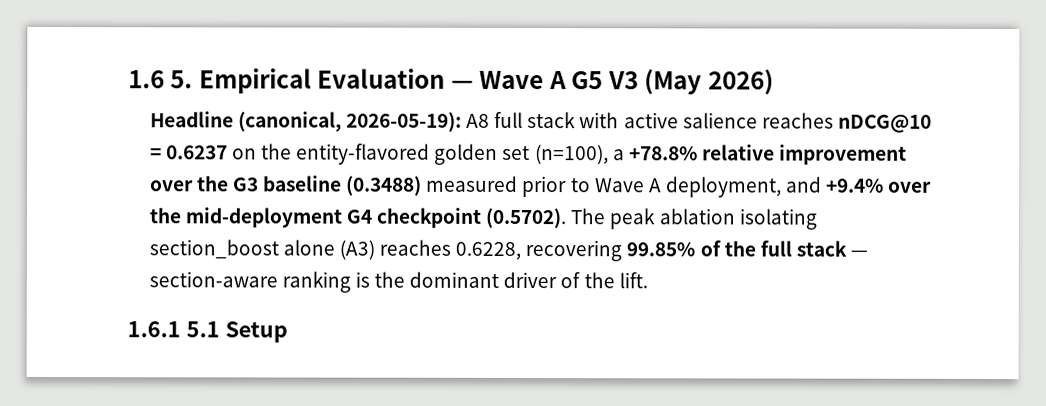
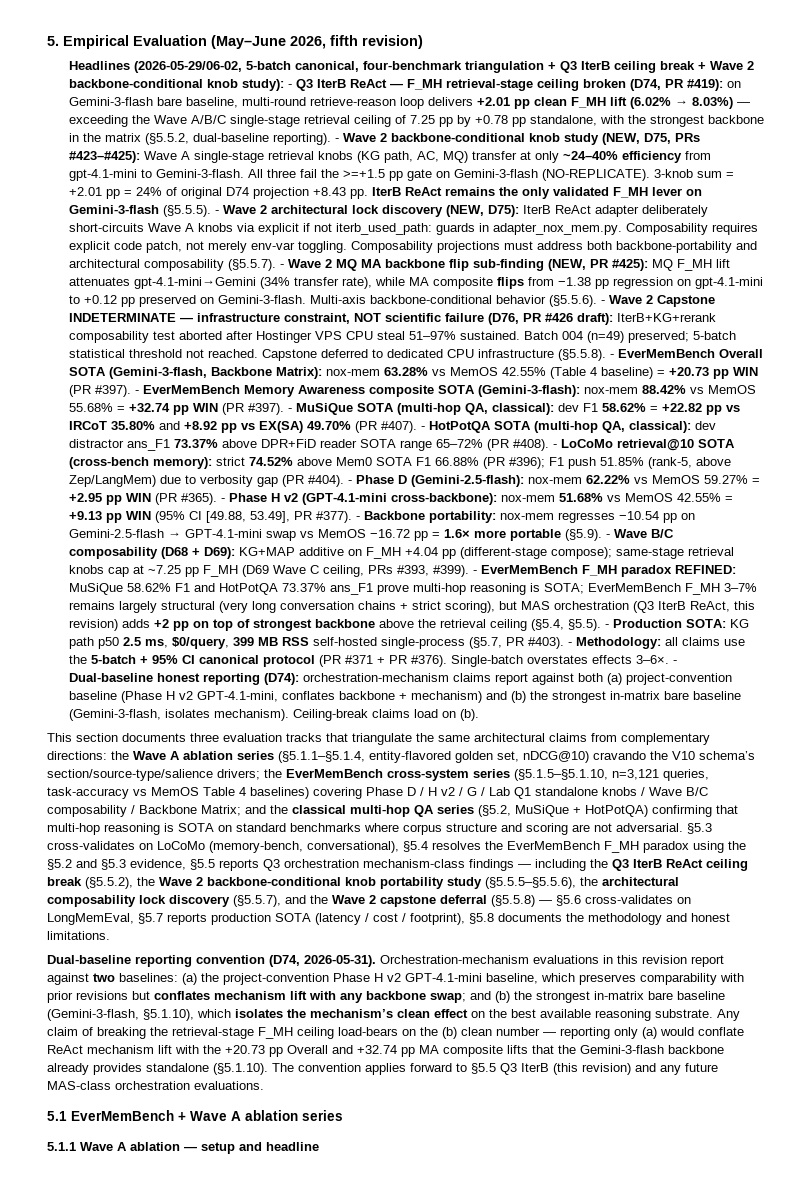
[128,70,165,89] 1.6 -> (47, 41) none
[450,69,774,95] [149,111,932,133] [149,143,908,165] [149,175,933,198] [148,207,817,230] [148,239,869,262] [148,271,648,293] [127,321,288,343] — Wave A G5 V3 (May 2026) // Headline (canonical, 2026-05-19): A8 full stack with active salience reaches nDCG@10 = 0.6237 on the entity-flavored golden set (n=100), a +78.8% relative improvement over the G3 baseline (0.3488) measured prior to Wave A deployment, and +9.4% over the mid-deployment G4 checkpoint (0.5702). The peak ablation isolating section_boost alone (A3) reaches 0.6228, recovering 99.85% of the full stack — section-aware ranking is the dominant driver of the lift. // 1.6.1 5.1 Setup -> [211,35,423,49] [69,61,755,73] [69,79,742,91] [69,97,751,109] [69,115,765,127] [69,133,701,145] [69,151,712,163] [69,169,735,181] [69,187,703,199] [69,205,709,217] [69,223,759,235] [69,241,758,253] [69,259,731,271] [69,277,764,289] [69,295,716,307] [69,313,717,325] [69,331,737,343] [69,349,764,361] [69,367,759,379] [69,385,757,397] [69,403,741,415] [69,421,717,433] [69,439,736,451] [69,457,732,469] [69,475,761,487] [69,493,734,505] [69,511,696,523] [69,529,675,541] [69,547,735,559] [69,565,737,577] [69,583,758,595] [69,601,756,613] [69,619,750,631] [69,637,746,649] [69,655,678,667] [69,673,733,685] [69,691,742,703] [69,709,480,721] [47,733,710,745] [47,751,755,763] [47,769,709,781] [47,787,708,799] [47,805,738,817] [47,823,712,835] [47,841,746,853] [47,859,748,871] [47,877,679,889] [47,895,691,907] [47,913,730,925] [47,931,110,940] [47,955,724,967] [47,973,744,985] [47,991,725,1003] [47,1009,740,1021] [47,1027,744,1039] [47,1045,724,1057] [47,1063,718,1075] [47,1081,264,1090] [47,1110,343,1121] [47,1142,319,1154] (May–June 2026, fifth revision) // Headlines (2026-05-29/06-02, 5-batch canonical, four-benchmark triangulation + Q3 IterB ceiling break + Wave 2 backbone-conditional knob study): - Q3 IterB ReAct — F_MH retrieval-stage ceiling broken (D74, PR #419): on Gemini-3-flash bare baseline, multi-round retrieve-reason loop delivers +2.01 pp clean F_MH lift (6.02% → 8.03%) — exceeding the Wave A/B/C single-stage retrieval ceiling of 7.25 pp by +0.78 pp standalone, with the strongest backbone in the matrix (§5.5.2, dual-baseline reporting). - Wave 2 backbone-conditional knob study (NEW, D75, PRs #423–#425): Wave A single-stage retrieval knobs (KG path, AC, MQ) transfer at only ~24–40% efficiency from gpt-4.1-mini to Gemini-3-flash. All three fail the >=+1.5 pp gate on Gemini-3-flash (NO-REPLICATE). 3-knob sum = +2.01 pp = 24% of original D74 projection +8.43 pp. IterB ReAct remains the only validated F_MH lever on Gemini-3-flash (§5.5.5). - Wave 2 architectural lock discovery (NEW, D75): IterB ReAct adapter deliberately short-circuits Wave A knobs via explicit if not iterb_used_path: guards in adapter_nox_mem.py. Composability requires explicit code patch, not merely env-var toggling. Composability projections must address both backbone-portability and architectural composability (§5.5.7). - Wave 2 MQ MA backbone flip sub-finding (NEW, PR #425): MQ F_MH lift attenuates gpt-4.1-mini→Gemini (34% transfer rate), while MA composite flips from −1.38 pp regression on gpt-4.1-mini to +0.12 pp preserved on Gemini-3-flash. Multi-axis backbone-conditional behavior (§5.5.6). - Wave 2 Capstone INDETERMINATE — infrastructure constraint, NOT scientific failure (D76, PR #426 draft): IterB+KG+rerank composability test aborted after Hostinger VPS CPU steal 51–97% sustained. Batch 004 (n=49) preserved; 5-batch statistical threshold not reached. Capstone deferred to dedicated CPU infrastructure (§5.5.8). - EverMemBench Overall SOTA (Gemini-3-flash, Backbone Matrix): nox-mem 63.28% vs MemOS 42.55% (Table 4 baseline) = +20.73 pp WIN (PR #397). - EverMemBench Memory Awareness composite SOTA (Gemini-3-flash): nox-mem 88.42% vs MemOS 55.68% = +32.74 pp WIN (PR #397). - MuSiQue SOTA (multi-hop QA, classical): dev F1 58.62% = +22.82 pp vs IRCoT 35.80% and +8.92 pp vs EX(SA) 49.70% (PR #407). - HotPotQA SOTA (multi-hop QA, classical): dev distractor ans_F1 73.37% above DPR+FiD reader SOTA range 65–72% (PR #408). - LoCoMo retrieval@10 SOTA (cross-bench memory): strict 74.52% above Mem0 SOTA F1 66.88% (PR #396); F1 push 51.85% (rank-5, above Zep/LangMem) due to verbosity gap (PR #404). - Phase D (Gemini-2.5-flash): nox-mem 62.22% vs MemOS 59.27% = +2.95 pp WIN (PR #365). - Phase H v2 (GPT-4.1-mini cross-backbone): nox-mem 51.68% vs MemOS 42.55% = +9.13 pp WIN (95% CI [49.88, 53.49], PR #377). - Backbone portability: nox-mem regresses −10.54 pp on Gemini-2.5-flash → GPT-4.1-mini swap vs MemOS −16.72 pp = 1.6× more portable (§5.9). - Wave B/C composability (D68 + D69): KG+MAP additive on F_MH +4.04 pp (different-stage compose); same-stage retrieval knobs cap at ~7.25 pp F_MH (D69 Wave C ceiling, PRs #393, #399). - EverMemBench F_MH paradox REFINED: MuSiQue 58.62% F1 and HotPotQA 73.37% ans_F1 prove multi-hop reasoning is SOTA; EverMemBench F_MH 3–7% remains largely structural (very long conversation chains + strict scoring), but MAS orchestration (Q3 IterB ReAct, this revision) adds +2 pp on top of strongest backbone above the retrieval ceiling (§5.4, §5.5). - Production SOTA: KG path p50 2.5 ms, $0/query, 399 MB RSS self-hosted single-process (§5.7, PR #403). - Methodology: all claims use the 5-batch + 95% CI canonical protocol (PR #371 + PR #376). Single-batch overstates effects 3–6×. - Dual-baseline honest reporting (D74): orchestration-mechanism claims report against both (a) project-convention baseline (Phase H v2 GPT-4.1-mini, conflates backbone + mechanism) and (b) the strongest in-matrix bare baseline (Gemini-3-flash, isolates mechanism). Ceiling-break claims load on (b). // This section documents three evaluation tracks that triangulate the same architectural claims from complementary directions: the Wave A ablation series (§5.1.1–§5.1.4, entity-flavored golden set, nDCG@10) cravando the V10 schema’s section/source-type/salience drivers; the EverMemBench cross-system series (§5.1.5–§5.1.10, n=3,121 queries, task-accuracy vs MemOS Table 4 baselines) covering Phase D / H v2 / G / Lab Q1 standalone knobs / Wave B/C composability / Backbone Matrix; and the classical multi-hop QA series (§5.2, MuSiQue + HotPotQA) confirming that multi-hop reasoning is SOTA on standard benchmarks where corpus structure and scoring are not adversarial. §5.3 cross-validates on LoCoMo (memory-bench, conversational), §5.4 resolves the EverMemBench F_MH paradox using the §5.2 and §5.3 evidence, §5.5 reports Q3 orchestration mechanism-class findings — including the Q3 IterB ReAct ceiling break (§5.5.2), the Wave 2 backbone-conditional knob portability study (§5.5.5–§5.5.6), the architectural composability lock discovery (§5.5.7), and the Wave 2 capstone deferral (§5.5.8) — §5.6 cross-validates on LongMemEval, §5.7 reports production SOTA (latency / cost / footprint), §5.8 documents the methodology and honest limitations. // Dual-baseline reporting convention (D74, 2026-05-31). Orchestration-mechanism evaluations in this revision report against two baselines: (a) the project-convention Phase H v2 GPT-4.1-mini baseline, which preserves comparability with prior revisions but conflates mechanism lift with any backbone swap; and (b) the strongest in-matrix bare baseline (Gemini-3-flash, §5.1.10), which isolates the mechanism’s clean effect on the best available reasoning substrate. Any claim of breaking the retrieval-stage F_MH ceiling load-bears on the (b) clean number — reporting only (a) would conflate ReAct mechanism lift with the +20.73 pp Overall and +32.74 pp MA composite lifts that the Gemini-3-flash backbone already provides standalone (§5.1.10). The convention applies forward to §5.5 Q3 IterB (this revision) and any future MAS-class orchestration evaluations. // 5.1 EverMemBench + Wave A ablation series // 5.1.1 Wave A ablation — setup and headline

